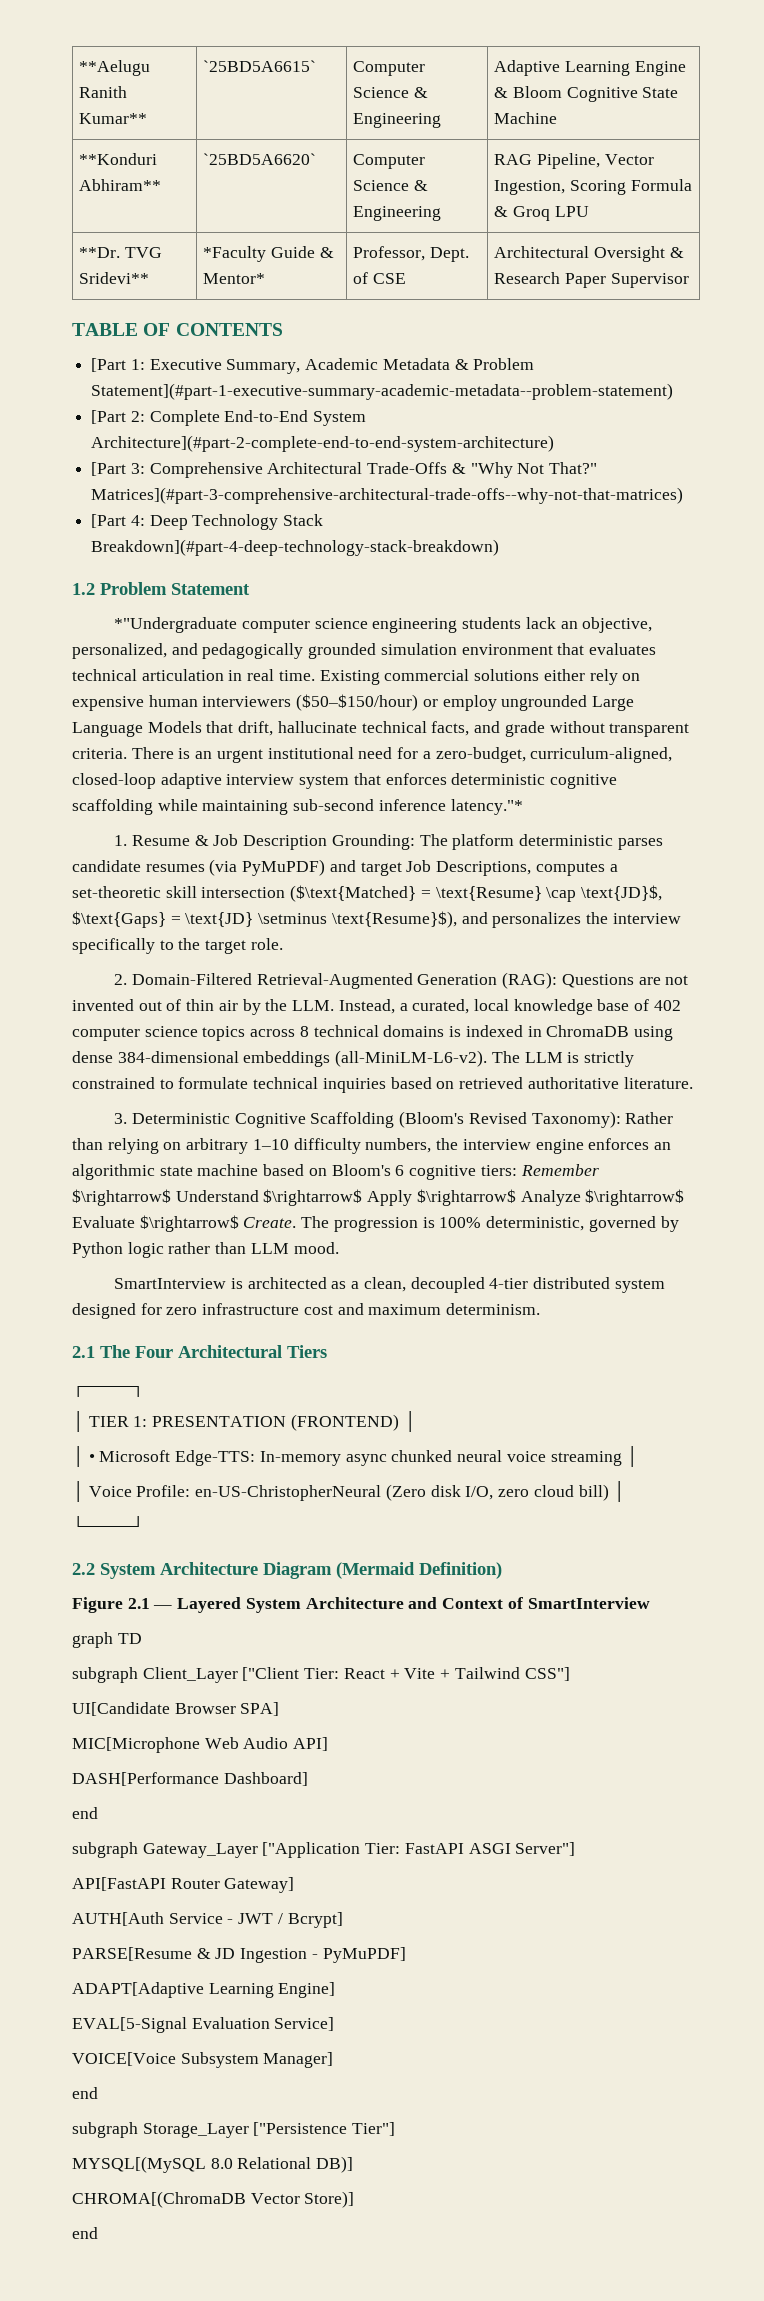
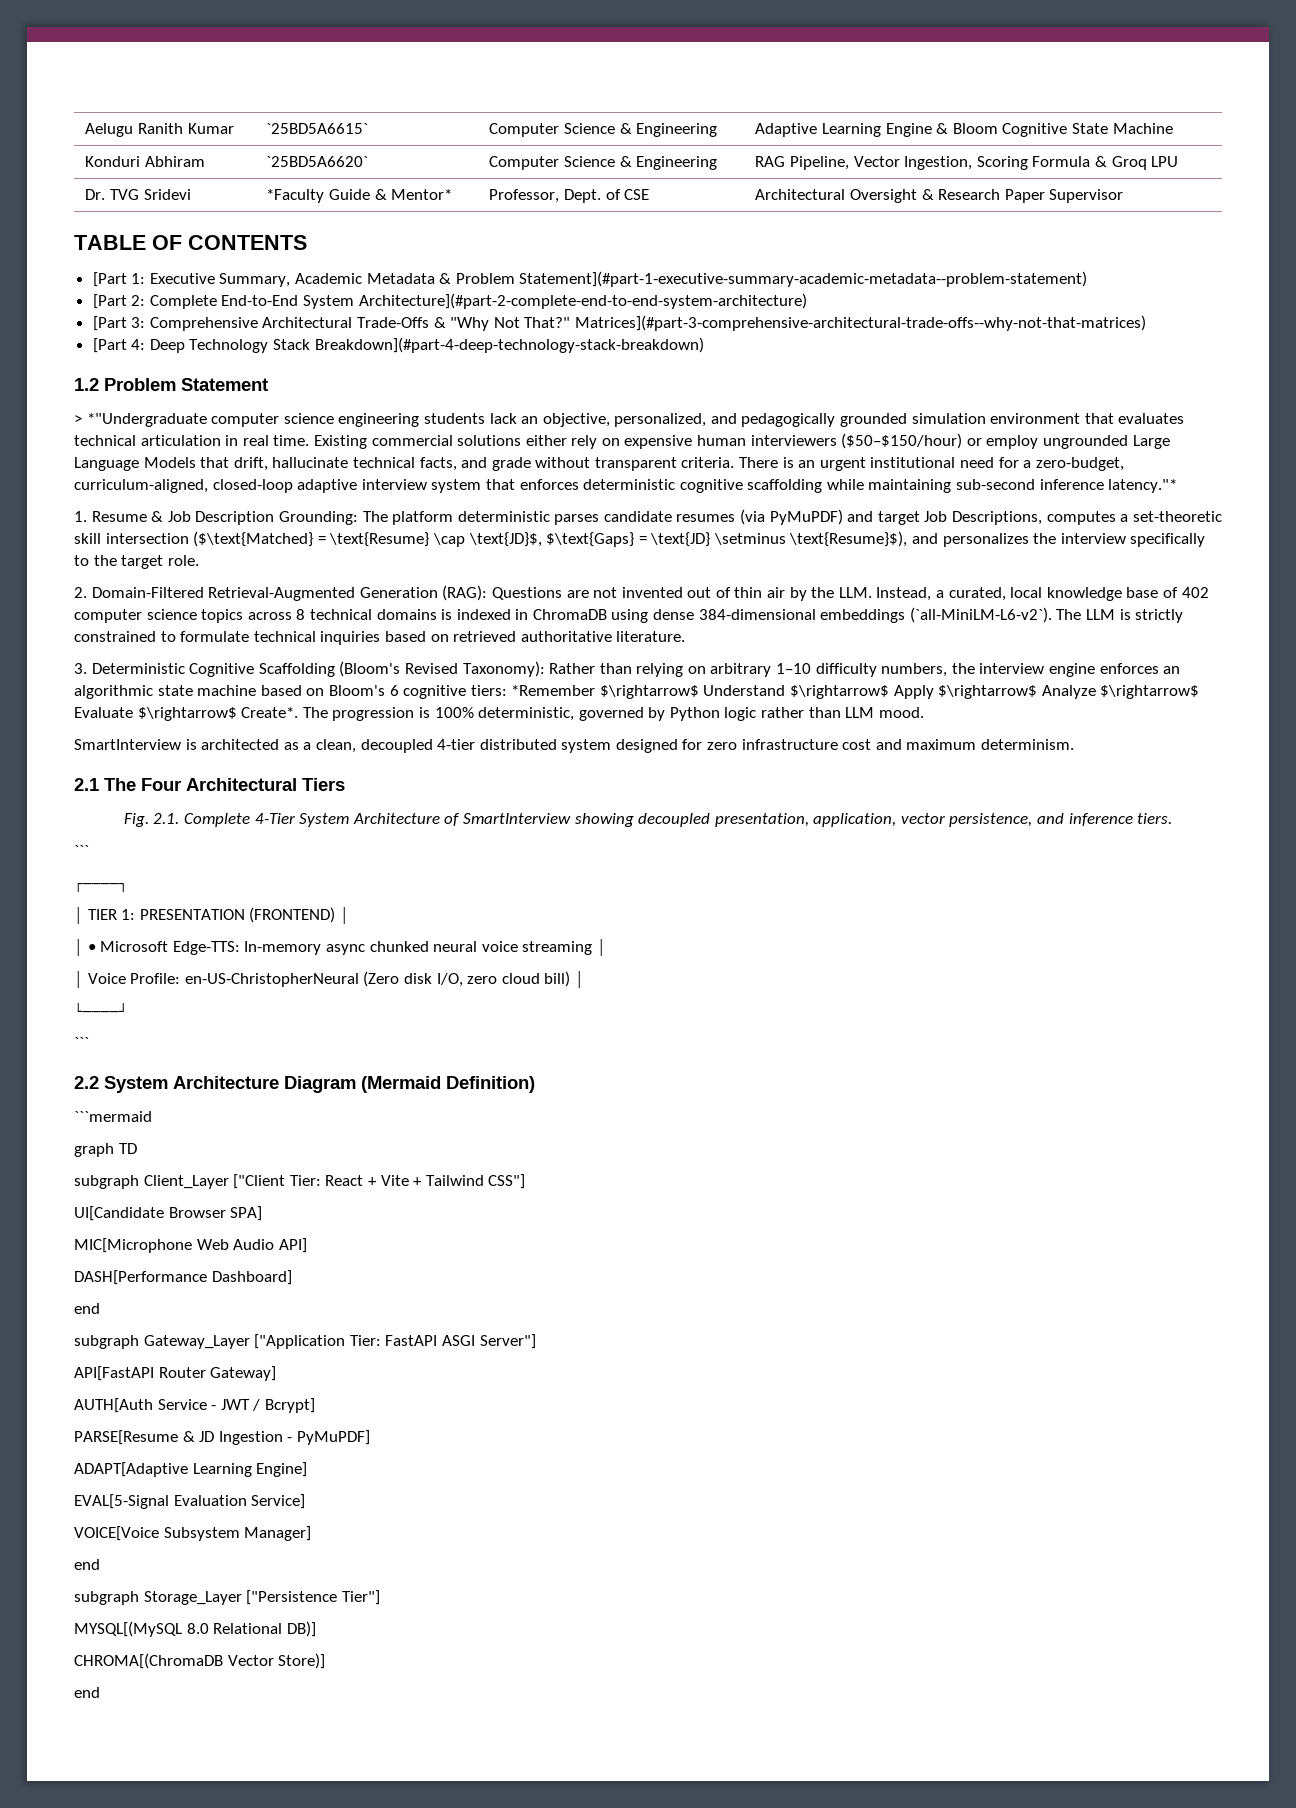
[79,60,151,76] [79,86,128,98] [79,113,148,124] **Aelugu Ranith Kumar** -> [85,123,234,137] Aelugu Ranith Kumar
[79,153,158,165] [79,179,162,191] **Konduri Abhiram** -> [85,156,206,167] Konduri Abhiram
[79,247,162,258] [79,272,150,284] **Dr. TVG Sridevi** -> [85,189,191,200] Dr. TVG Sridevi
(250, 589) none -> [74,415,82,424] >
[335,1050,488,1067] (all-MiniLM-L6-v2). -> [909,607,1052,623] (`all-MiniLM-L6-v2`).
[520,1164,599,1176] Remember -> [511,685,596,696] *Remember
[243,1217,297,1228] Create. -> [241,707,299,718] Create*.
(327, 1351) none -> [123,813,1173,827] [74,845,89,856] // Fig. 2.1. Complete 4-Tier System Architecture of SmartInterview showing decoupled presentation, application, vector persistence, and inference tiers. // ```
(144, 1524) none -> [74,1037,89,1048] // ```
[72,1597,650,1613] Figure 2.1 — Layered System Architecture and Context of SmartInterview -> [74,1111,152,1122] ```mermaid

